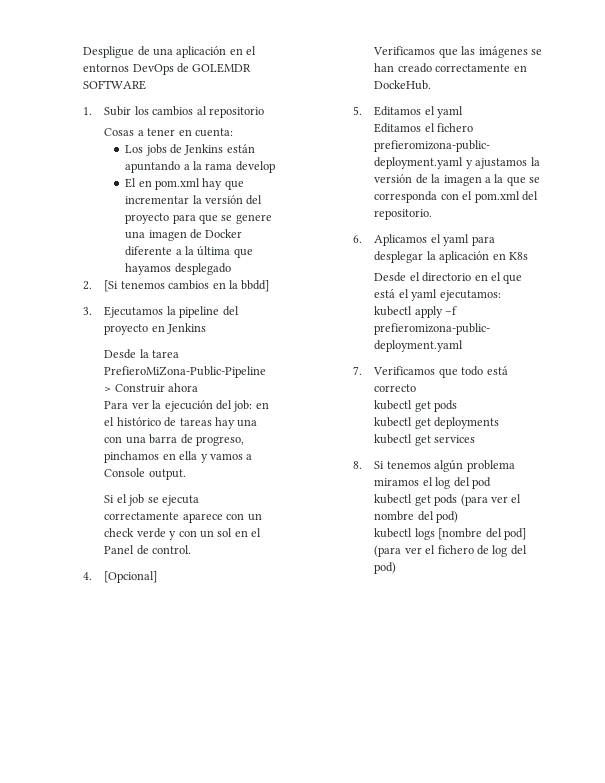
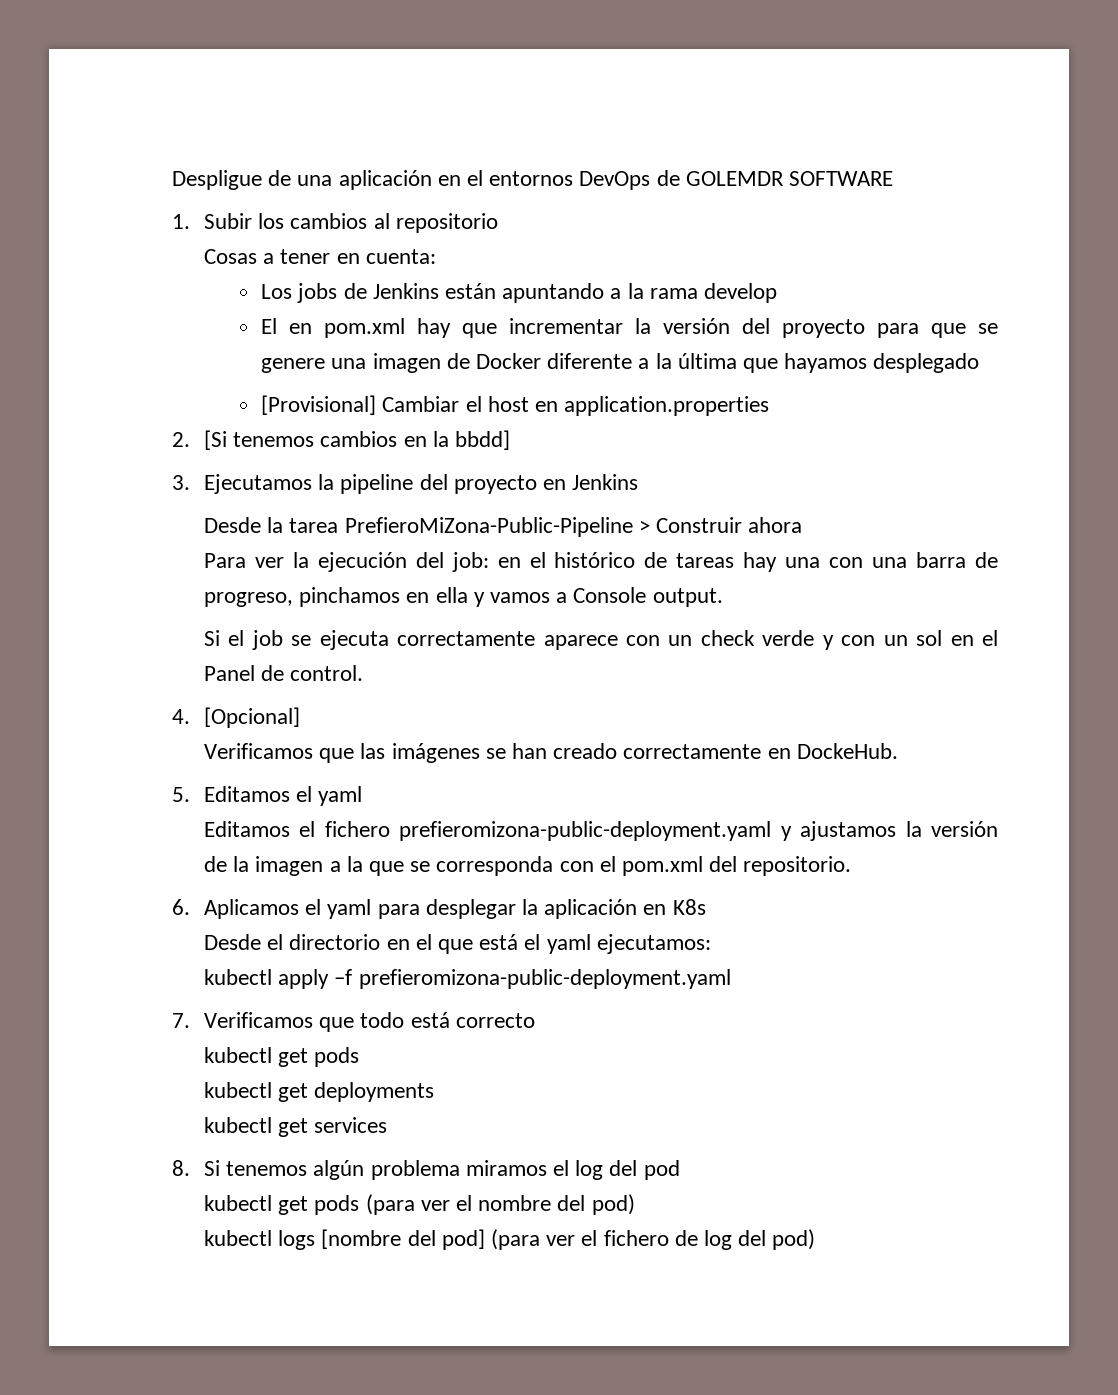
(231, 269) none -> [261,395,770,416] // [Provisional] Cambiar el host en application.properties

